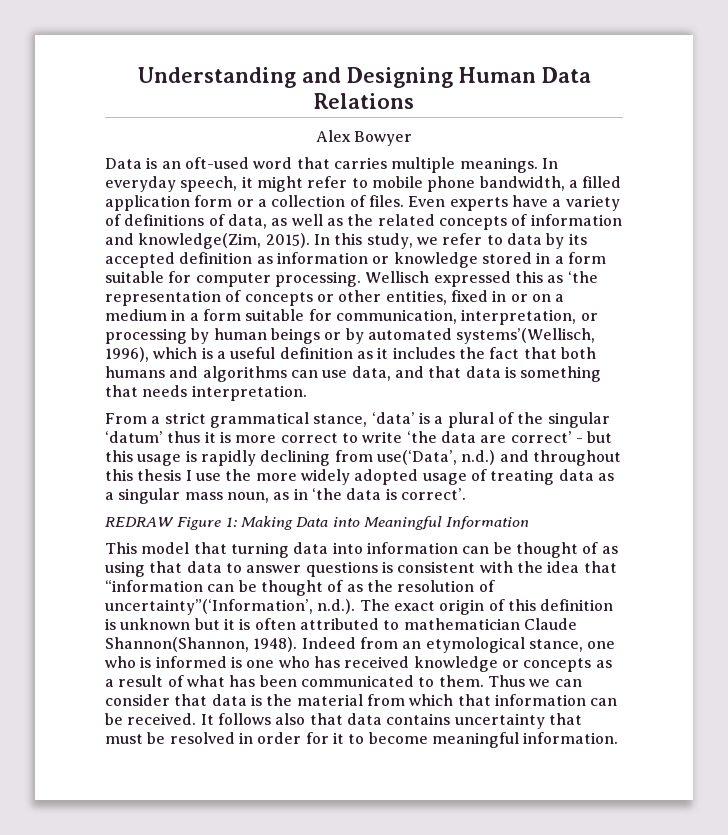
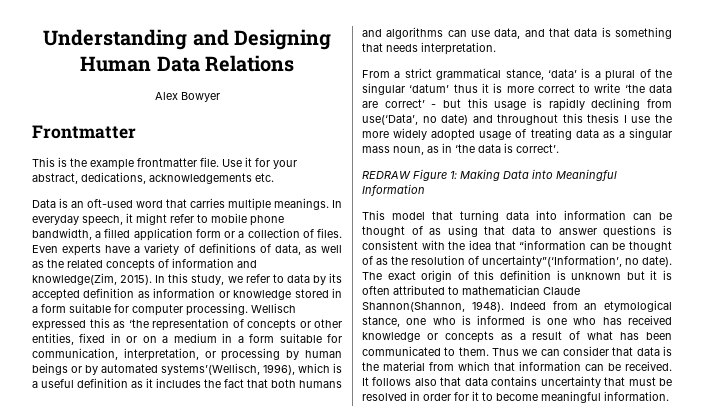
(413, 138) none -> [32,125,136,139] [32,157,297,170] [32,172,274,184] // Frontmatter // This is the example frontmatter file. Use it for your abstract, dedications, acknowledgements etc.
[461,450,496,465] n.d.) -> [422,114,469,125] no date)
[317,599,356,614] n.d.). -> [625,256,672,267] no date).

